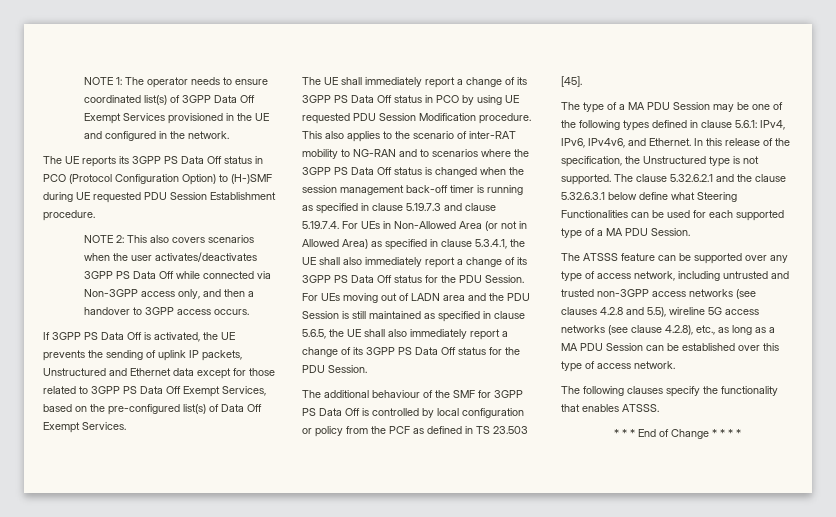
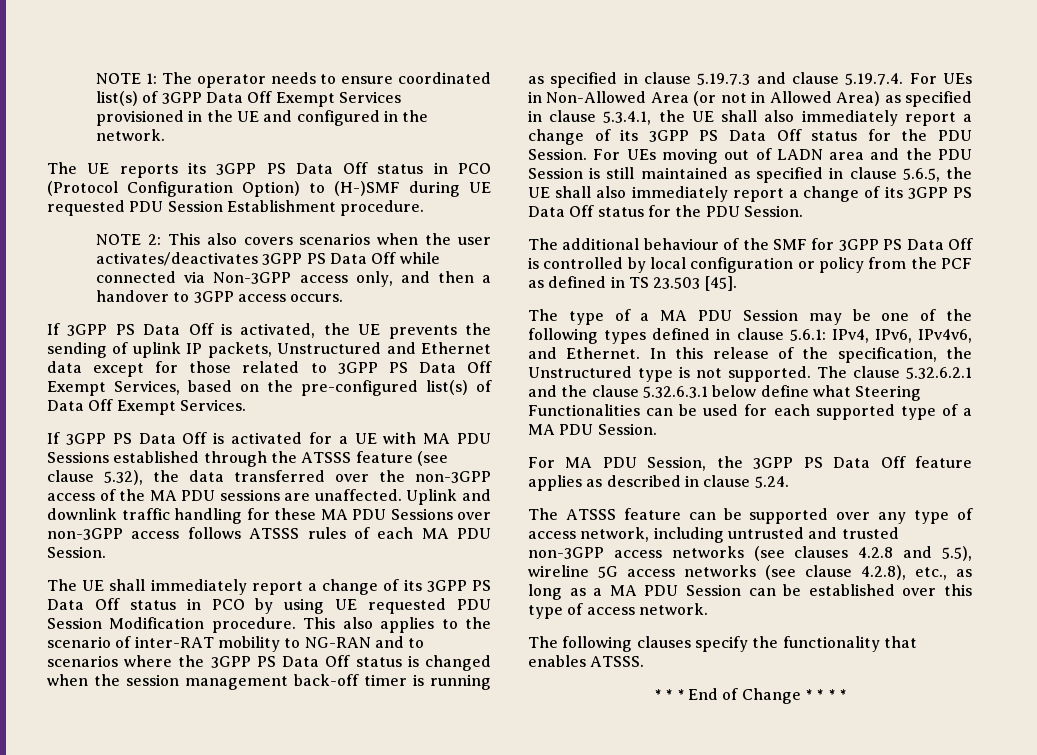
(126, 426) none -> [47,432,491,445] [47,451,448,467] [47,470,491,485] [47,489,491,505] [47,508,491,524] [47,527,491,540] [47,546,106,558] // If 3GPP PS Data Off is activated for a UE with MA PDU Sessions established through the ATSSS feature (see clause 5.32), the data transferred over the non-3GPP access of the MA PDU sessions are unaffected. Uplink and downlink traffic handling for these MA PDU Sessions over non-3GPP access follows ATSSS rules of each MA PDU Session.
(690, 232) none -> [528,456,972,471] [528,475,789,491] // For MA PDU Session, the 3GPP PS Data Off feature applies as described in clause 5.24.

